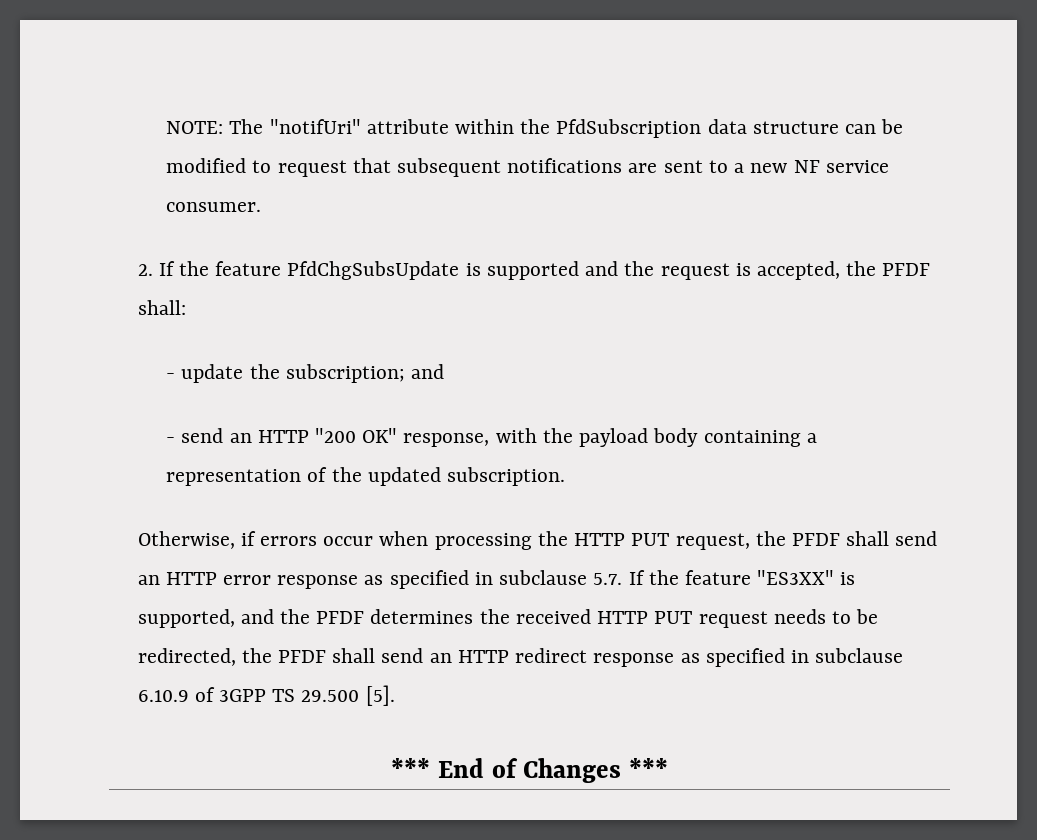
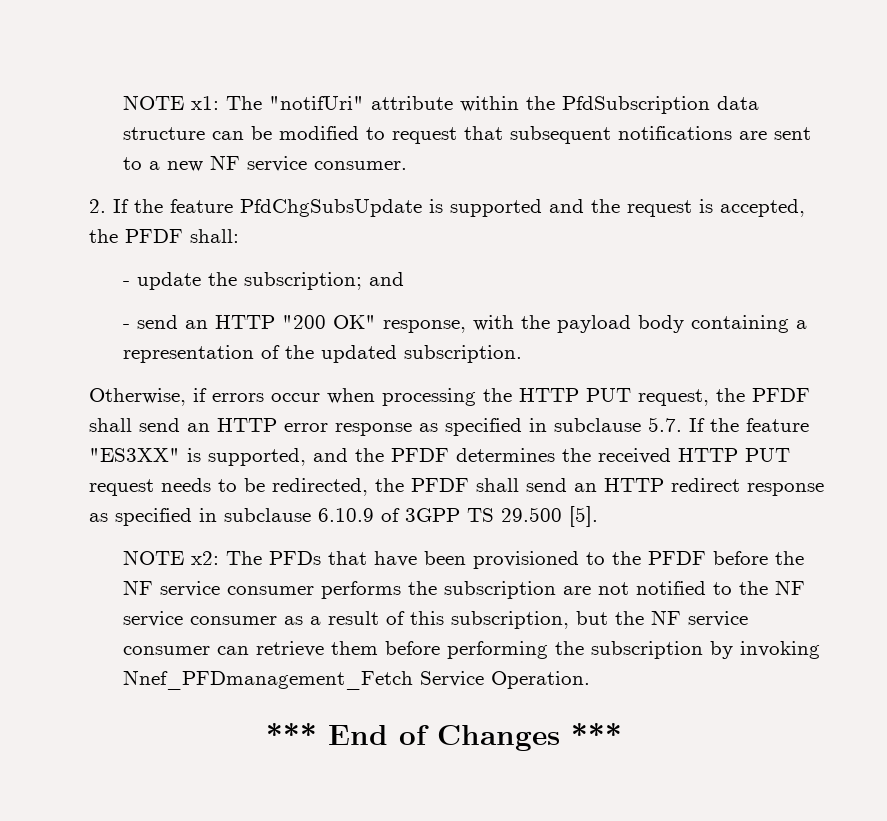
[166,121,224,134] NOTE: -> [122,95,219,110] NOTE x1:
(395, 695) none -> [122,550,804,569] [122,580,805,599] [122,610,748,629] [122,641,820,659] [122,670,590,690] // NOTE x2: The PFDs that have been provisioned to the PFDF before the NF service consumer performs the subscription are not notified to the NF service consumer as a result of this subscription, but the NF service consumer can retrieve them before performing the subscription by invoking Nnef_PFDmanagement_Fetch Service Operation.

